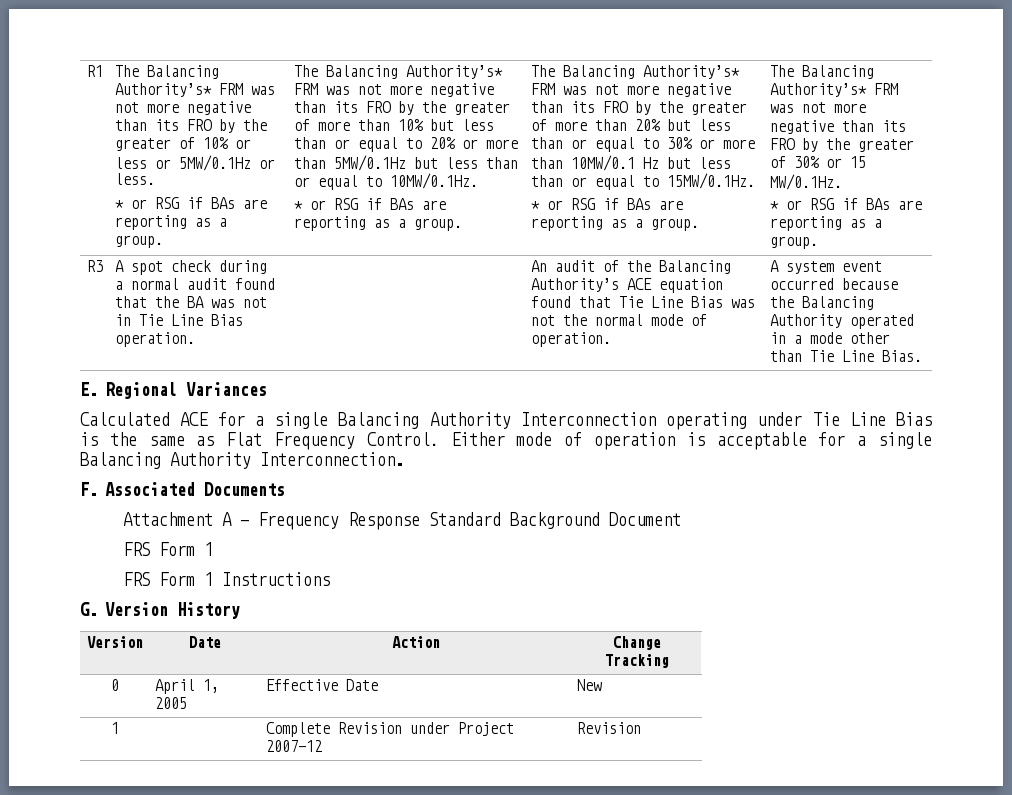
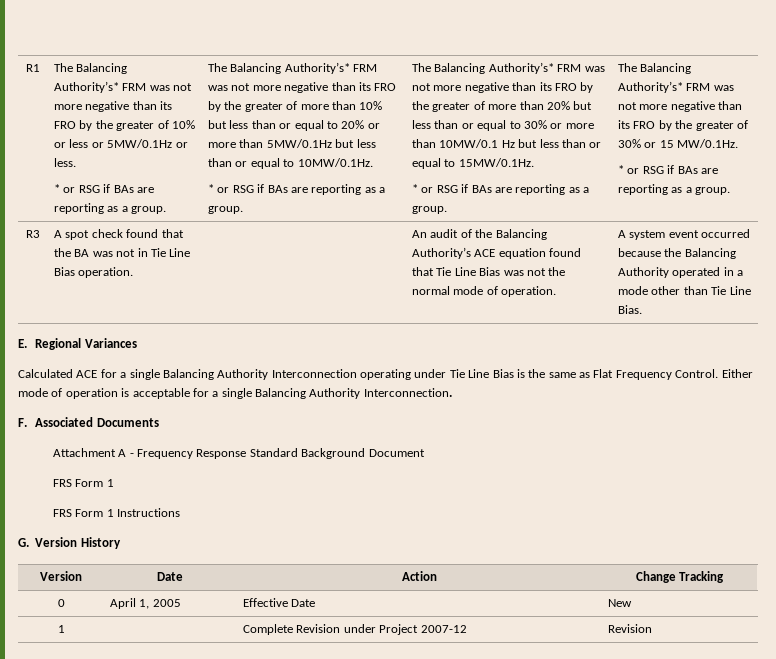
[219,260,268,274] [115,278,228,290] during a normal audit -> (123, 233) none

